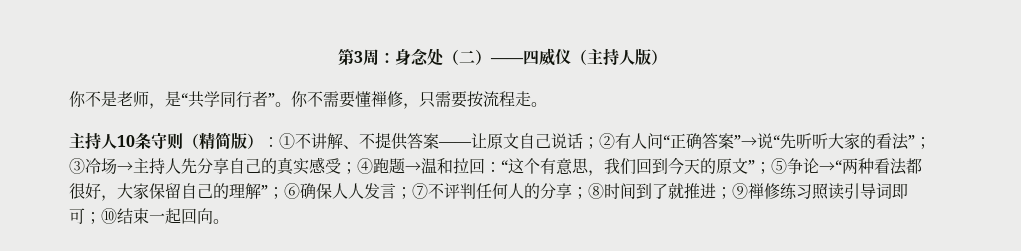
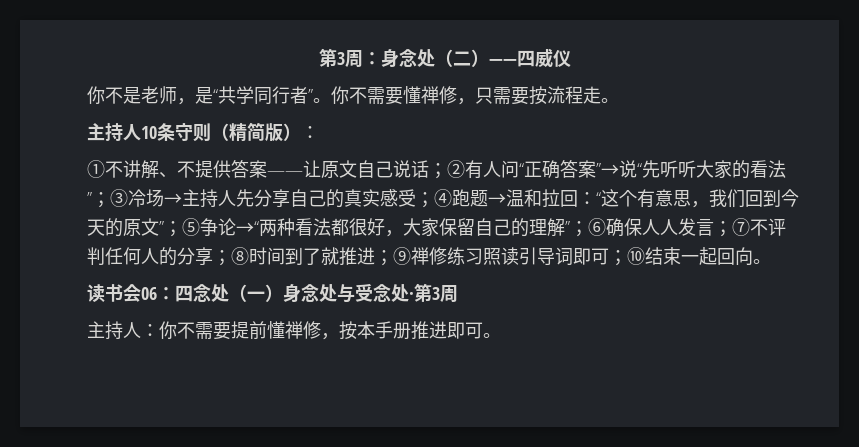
[570,48,667,65] （主持人版） -> (571, 58) none
(279, 142) none -> (319, 132) //
(229, 221) none -> [87,283,458,303] [87,321,501,340] // 读书会06：四念处（一）身念处与受念处·第3周 // 主持人：你不需要提前懂禅修，按本手册推进即可。

